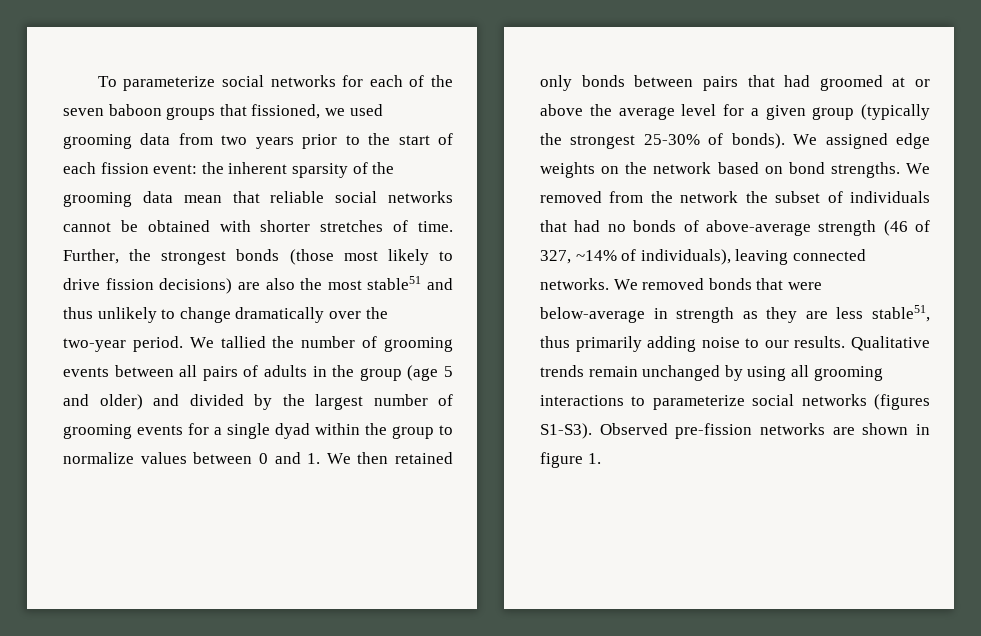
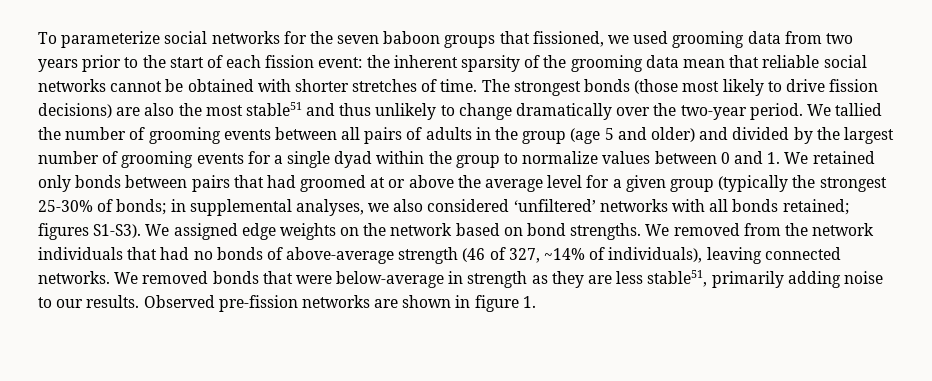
[369,75,425,87] each of -> (307, 37) none
[63,249,152,264] Further, the -> [481,79,510,92] The
[357,452,389,464] then -> (809, 158) none
[731,133,785,149] bonds). -> [116,199,849,216] [38,223,142,240] bonds; in supplemental analyses, we also considered ‘unfiltered’ networks with all bonds retained; figures S1-S3).
[745,191,843,203] the subset of -> (875, 229) none
[540,336,570,348] thus -> (708, 278) none
[851,336,930,351] [540,365,883,381] [540,394,930,410] [540,423,592,439] Qualitative trends remain unchanged by using all grooming interactions to parameterize social networks (figures S1-S3). -> (140, 301) none

